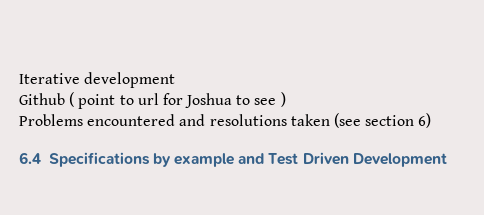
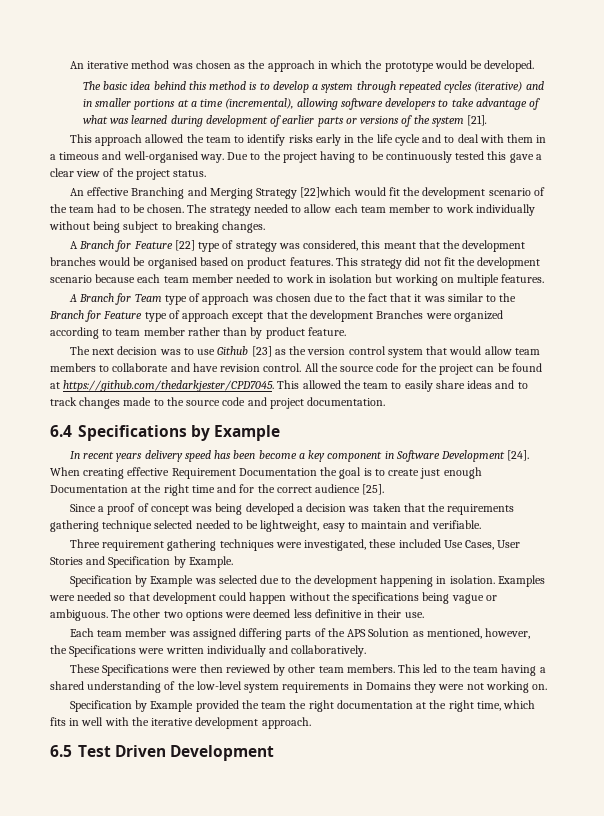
[19,72,176,88] [19,92,286,109] [19,113,432,128] [19,152,265,167] Iterative development // Github ( point to url for Joshua to see ) // Problems encountered and resolutions taken (see section 6) // 6.4 Specifications by example and -> [69,60,535,72] [82,81,544,93] [82,98,541,110] [82,115,488,127] [69,134,547,146] [50,151,542,163] [50,168,207,180] [69,187,545,199] [50,204,535,216] [49,221,266,233] [69,240,526,252] [50,257,541,269] [50,274,545,286] [68,293,517,305] [49,310,503,322] [50,327,346,339] [69,346,540,358] [50,363,542,375] [50,380,528,392] [50,397,386,409] [50,425,281,441] [69,450,530,462] [50,467,482,479] [50,484,385,496] [69,503,515,515] [50,520,481,532] [69,539,521,551] [50,556,233,568] [69,575,545,587] [49,592,497,604] [50,609,424,621] [69,628,531,640] [50,645,367,657] [69,664,546,676] [50,681,548,693] [69,700,536,712] [50,717,311,729] [50,745,72,757] An iterative method was chosen as the approach in which the prototype would be developed. // The basic idea behind this method is to develop a system through repeated cycles (iterative) and in smaller portions at a time (incremental), allowing software developers to take advantage of what was learned during development of earlier parts or versions of the system [21]. // This approach allowed the team to identify risks early in the life cycle and to deal with them in a timeous and well-organised way. Due to the project having to be continuously tested this gave a clear view of the project status. // An effective Branching and Merging Strategy [22]which would fit the development scenario of the team had to be chosen. The strategy needed to allow each team member to work individually without being subject to breaking changes. // A Branch for Feature [22] type of strategy was considered, this meant that the development branches would be organised based on product features. This strategy did not fit the development scenario because each team member needed to work in isolation but working on multiple features. // A Branch for Team type of approach was chosen due to the fact that it was similar to the Branch for Feature type of approach except that the development Branches were organized according to team member rather than by product feature. // The next decision was to use Github [23] as the version control system that would allow team members to collaborate and have revision control. All the source code for the project can be found at https://github.com/thedarkjester/CPD7045. This allowed the team to easily share ideas and to track changes made to the source code and project documentation. // 6.4 Specifications by Example // In recent years delivery speed has been become a key component in Software Development [24]. When creating effective Requirement Documentation the goal is to create just enough Documentation at the right time and for the correct audience [25]. // Since a proof of concept was being developed a decision was taken that the requirements gathering technique selected needed to be lightweight, easy to maintain and verifiable. // Three requirement gathering techniques were investigated, these included Use Cases, User Stories and Specification by Example. // Specification by Example was selected due to the development happening in isolation. Examples were needed so that development could happen without the specifications being vague or ambiguous. The other two options were deemed less definitive in their use. // Each team member was assigned differing parts of the APS Solution as mentioned, however, the Specifications were written individually and collaboratively. // These Specifications were then reviewed by other team members. This led to the team having a shared understanding of the low-level system requirements in Domains they were not working on. // Specification by Example provided the team the right documentation at the right time, which fits in well with the iterative development approach. // 6.5

